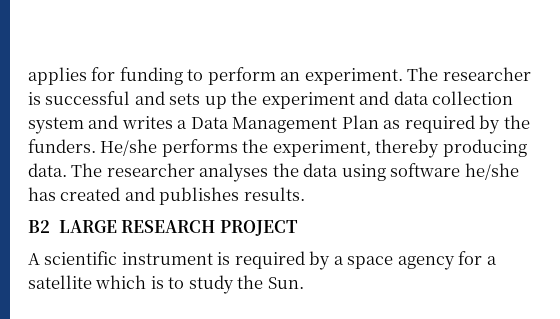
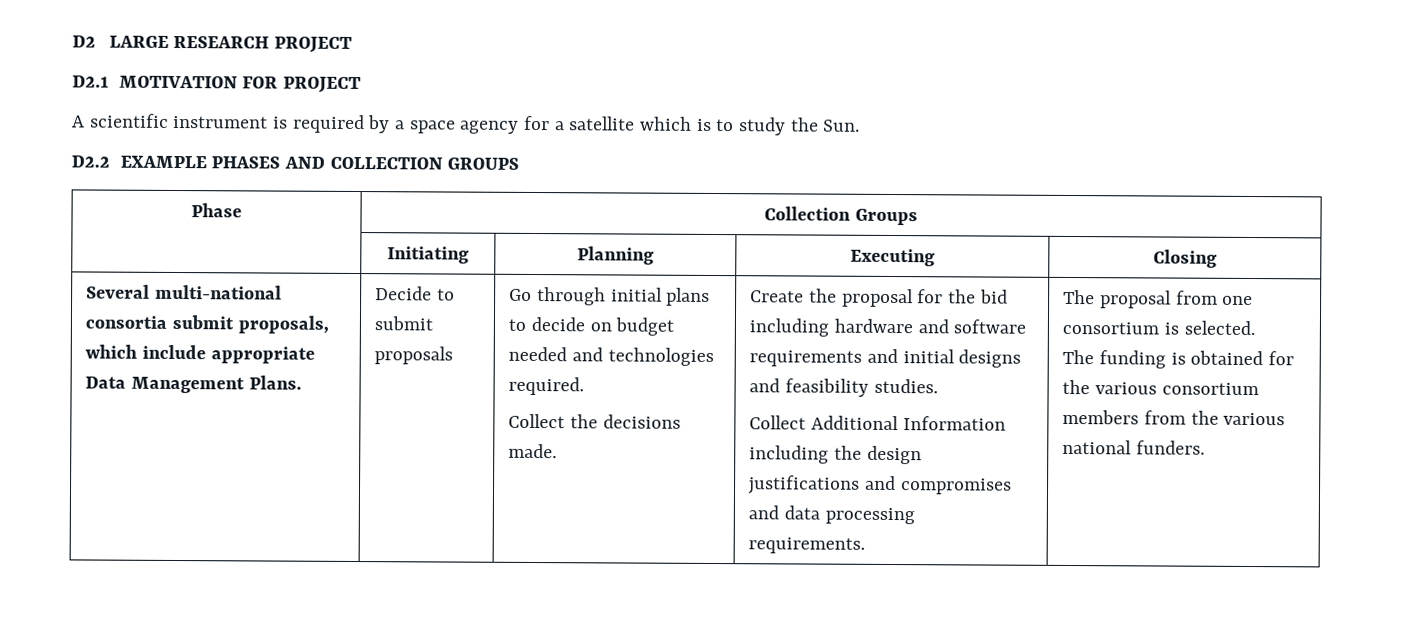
[28,67,531,85] [28,91,514,109] [28,115,530,134] [28,139,527,158] [28,163,519,182] [28,187,305,205] [28,220,50,233] applies for funding to perform an experiment. The researcher is successful and sets up the experiment and data collection system and writes a Data Management Plan as required by the funders. He/she performs the experiment, thereby producing data. The researcher analyses the data using software he/she has created and publishes results. // B2 -> [72,35,96,48] D2
(298, 228) none -> [72,75,361,94] // D2.1 MOTIVATION FOR PROJECT
(304, 283) none -> [71,155,520,170] [191,203,242,218] [764,206,918,226] [387,246,469,264] [577,246,654,265] [850,248,935,267] [1153,249,1217,268] [86,284,282,300] [85,314,329,334] [85,344,315,364] [85,375,302,394] [375,286,455,301] [374,316,434,331] [374,346,454,365] [509,287,711,306] [508,316,675,336] [508,346,714,367] [508,376,585,396] [508,413,681,429] [508,443,558,459] [750,288,1008,308] [749,318,1027,337] [749,348,1022,368] [749,378,938,397] [749,415,1006,431] [749,445,922,465] [747,475,1012,495] [748,505,915,525] [748,537,866,554] [1063,289,1254,309] [1062,320,1255,336] [1062,349,1294,369] [1062,379,1259,396] [1062,409,1286,426] [1062,439,1205,455] // D2.2 EXAMPLE PHASES AND COLLECTION GROUPS // Phase | Collection Groups // | Initiating | Planning | Executing | Closing // Several multi-national consortia submit proposals, which include appropriate Data Management Plans. | Decide to submit proposals | Go through initial plans to decide on budget needed and technologies required. // Collect the decisions made. | Create the proposal for the bid including hardware and software requirements and initial designs and feasibility studies. // Collect Additional Information including the design justifications and compromises and data processing requirements. | The proposal from one consortium is selected. // The funding is obtained for the various consortium members from the various national funders.

